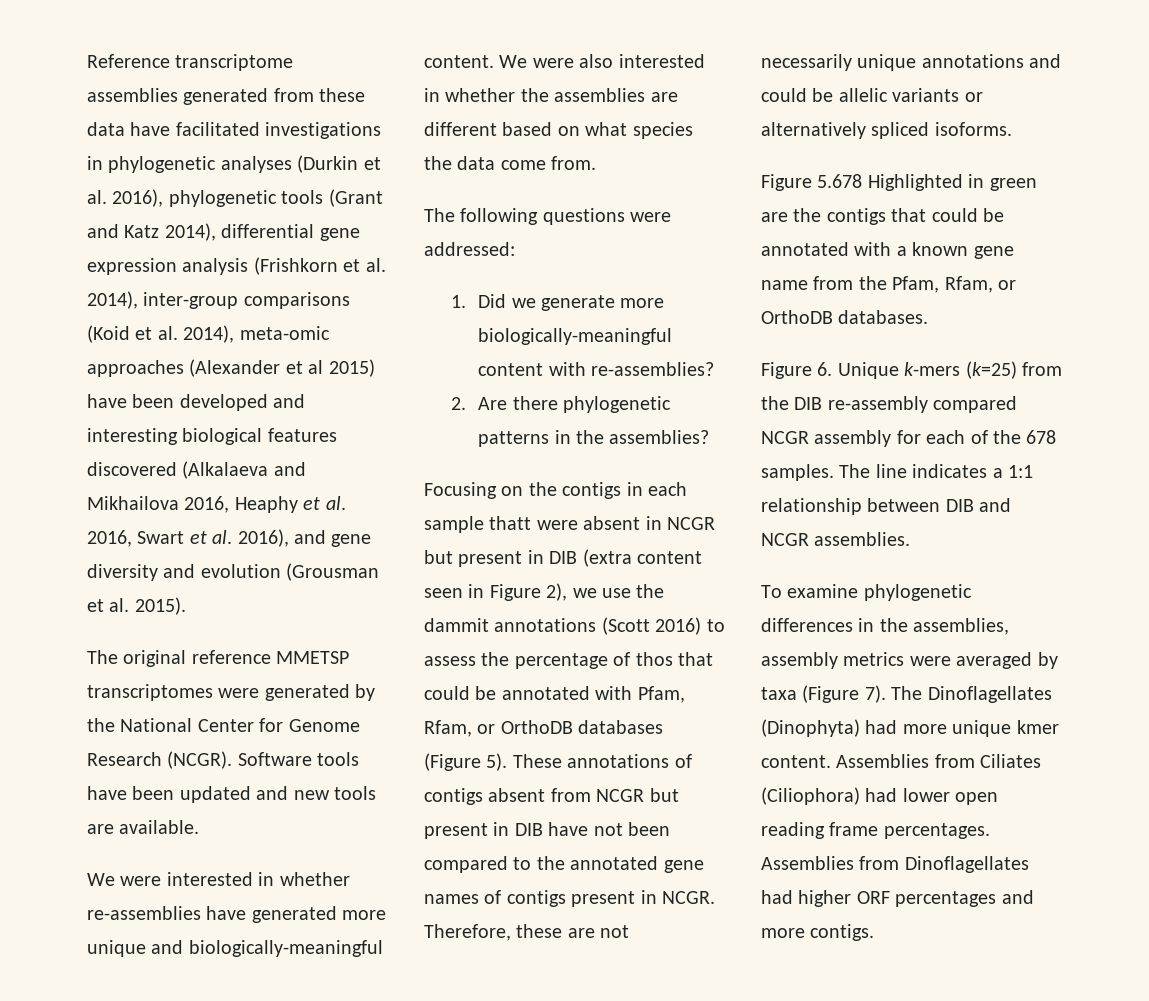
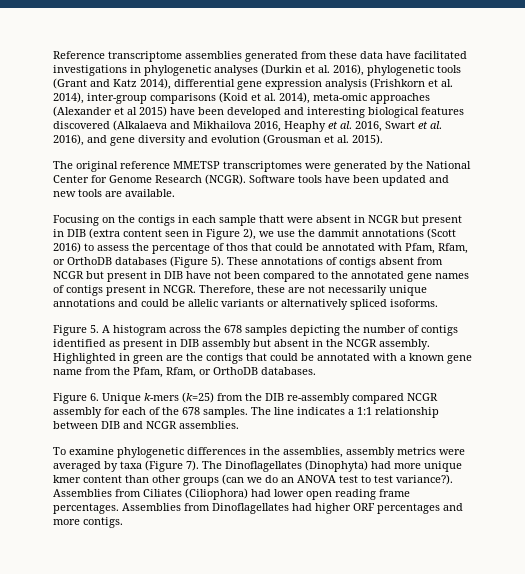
[87,872,350,886] [87,906,387,923] [87,940,383,957] [424,54,705,68] [424,88,678,102] [424,122,693,139] [424,156,597,170] [424,208,672,225] [424,242,515,256] [451,294,665,311] [478,328,673,345] [478,362,714,376] [451,396,671,413] [478,430,710,447] // We were interested in whether re-assemblies have generated more unique and biologically-meaningful content. We were also interested in whether the assemblies are different based on what species the data come from. // The following questions were addressed: // 1. Did we generate more biologically-meaningful content with re-assemblies? // 2. Are there phylogenetic patterns in the assemblies? -> (175, 193) none
[817,174,863,188] 5.678 -> [90,325,458,336] [53,339,430,350] 5. A histogram across the 678 samples depicting the number of contigs identified as present in DIB assembly but absent in the NCGR assembly.
[761,755,831,768] content. -> [83,474,453,486] content than other groups (can we do an ANOVA test to test variance?).

